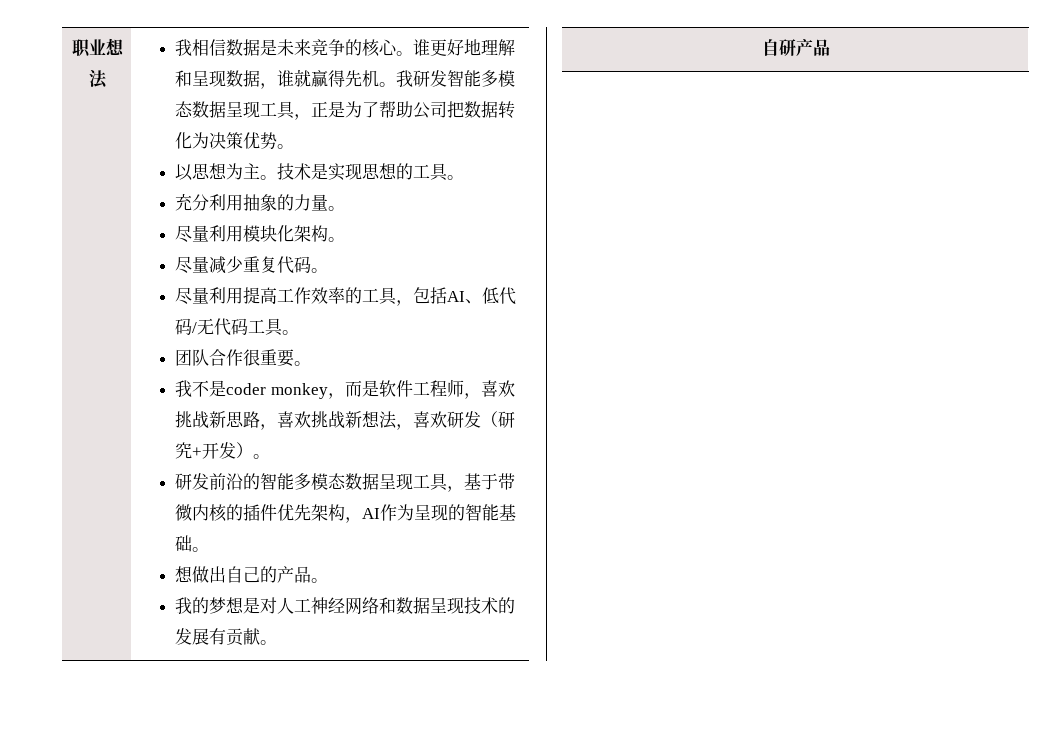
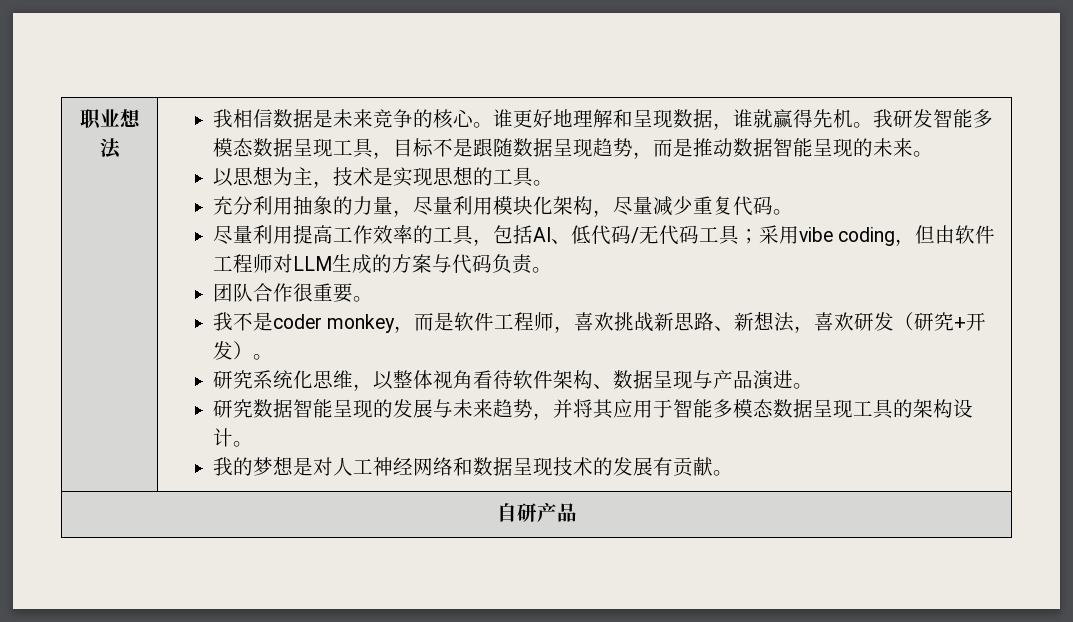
[311,101,516,119] [175,132,278,149] 正是为了帮助公司把数据转化为决策优势 -> [392,138,913,159] 目标不是跟随数据呈现趋势，而是推动数据智能呈现的未来
[260,175,278,180] 。 -> [312,181,333,188] ，
[328,206,346,211] 。 // -> [392,210,413,217] ，
[328,237,346,242] 。 // -> [592,210,613,217] ，
(284, 327) none -> [738,225,995,246] [212,254,533,274] ；采用vibe coding，但由软件工程师对LLM生成的方案与代码负责
[260,411,346,430] ，喜欢挑战 -> [713,326,734,331] 、
[192,473,516,492] [175,504,517,523] [175,535,210,552] [175,566,312,583] 发前沿的智能多模态数据呈现工具，基于带微内核的插件优先架构，AI作为呈现的智能基础。 // 想做出自己的产品 -> [232,370,813,391] [212,399,973,420] [212,428,233,447] 究系统化思维，以整体视角看待软件架构、数据呈现与产品演进。 // 研究数据智能呈现的发展与未来趋势，并将其应用于智能多模态数据呈现工具的架构设计

